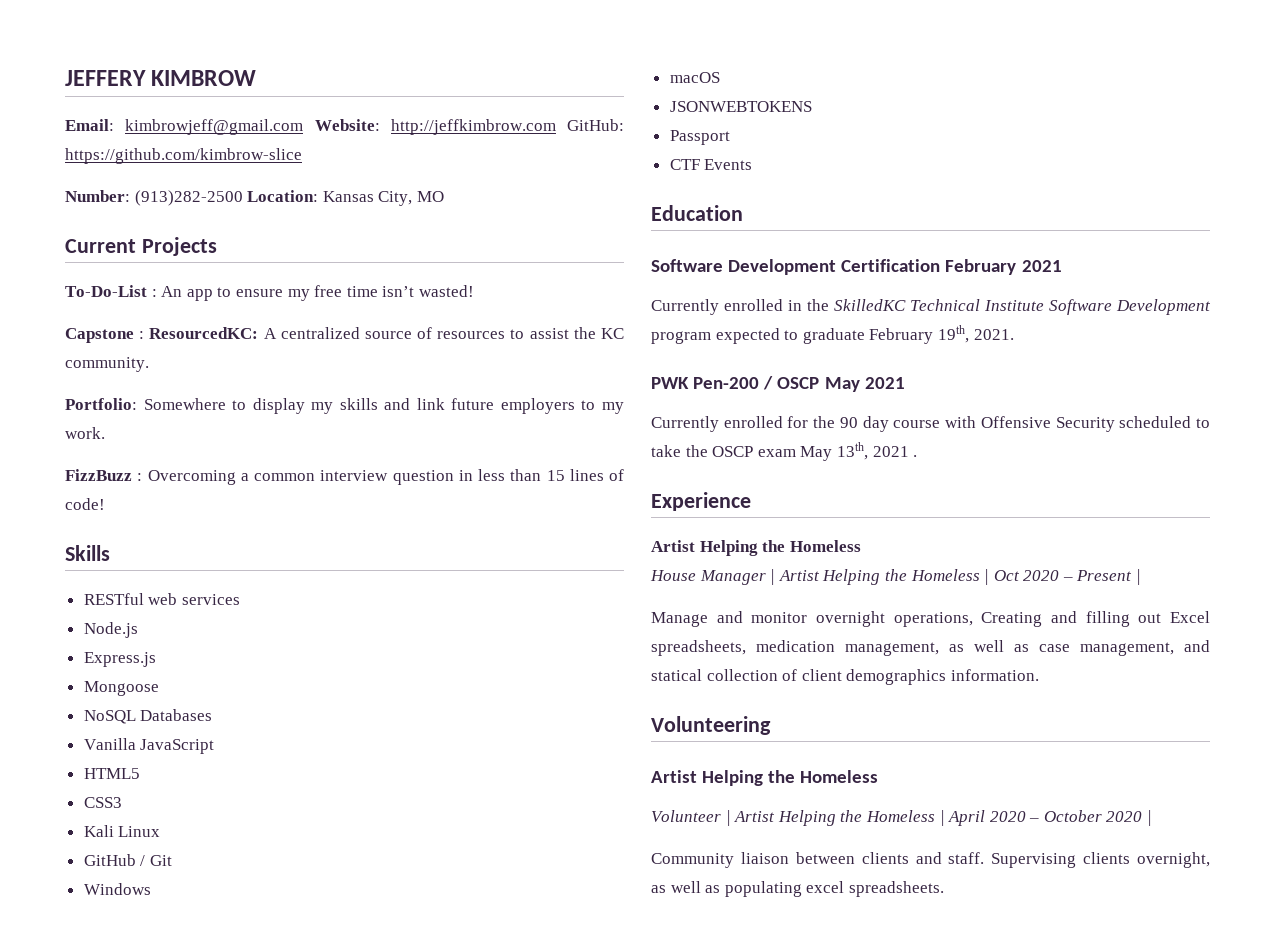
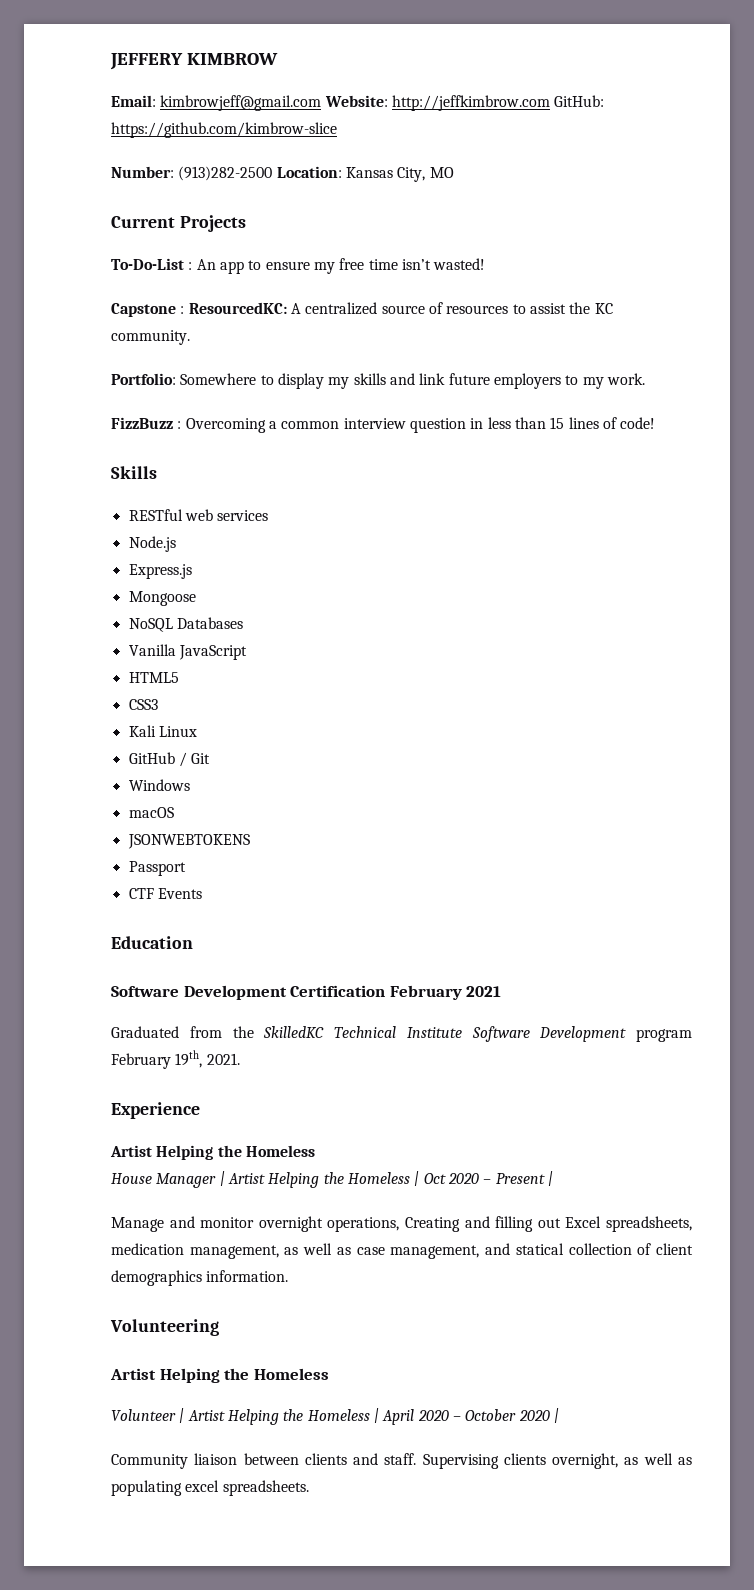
[651,299,802,315] Currently enrolled in -> [111,1026,222,1038] Graduated from
[715,328,865,344] expected to graduate -> (692, 1035) none
[651,376,905,392] [651,416,1210,432] [651,442,918,461] // PWK Pen-200 / OSCP May 2021 // Currently enrolled for the 90 day course with Offensive Security scheduled to take the OSCP exam May 13th, 2021 . -> (240, 1059) none

